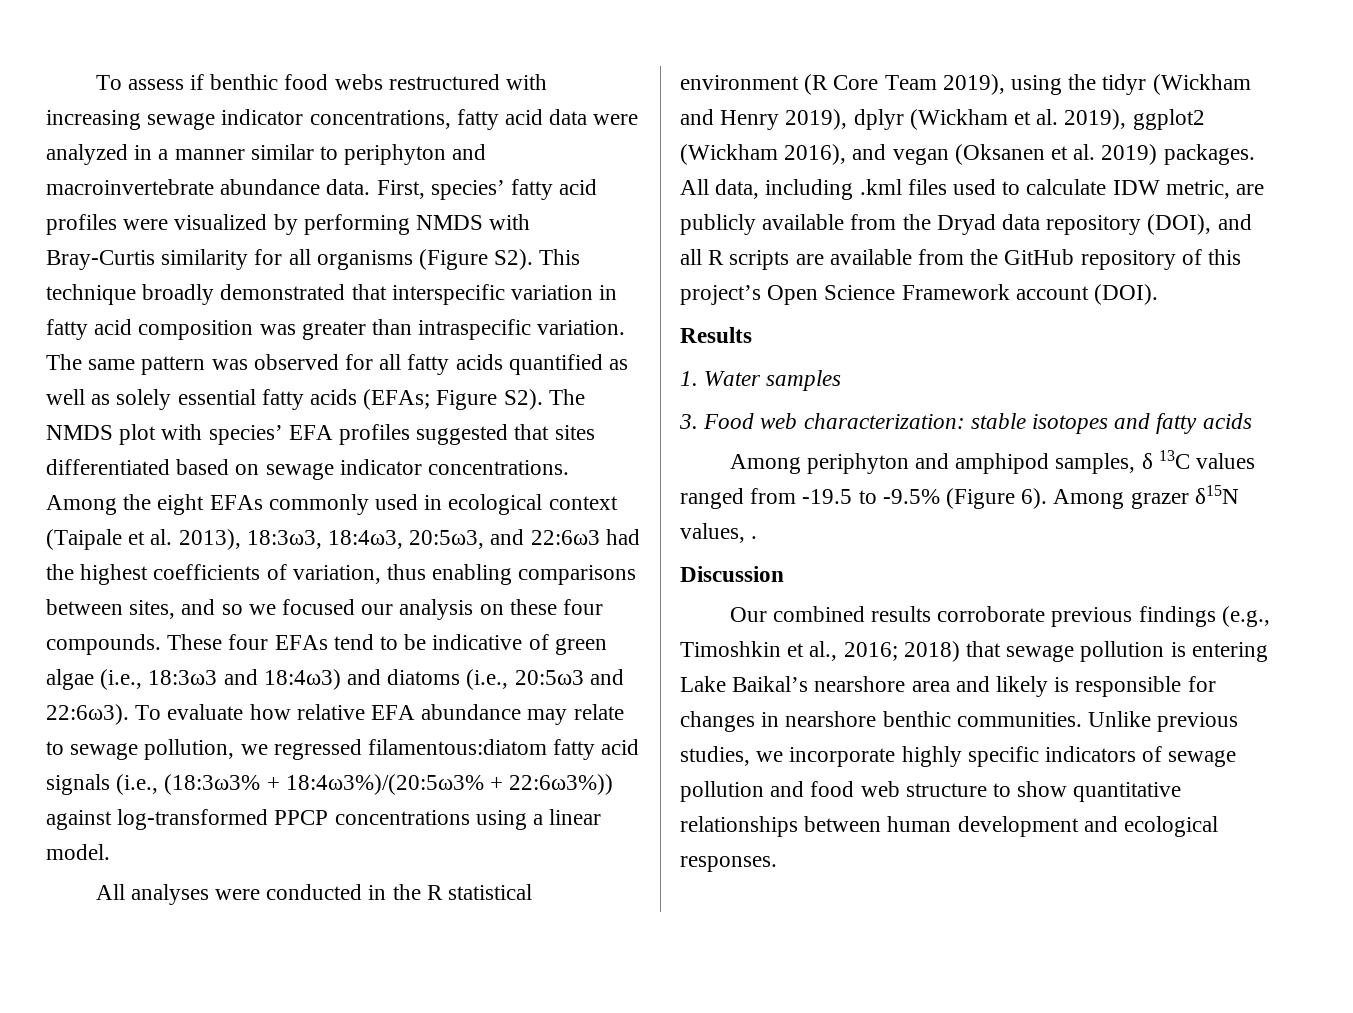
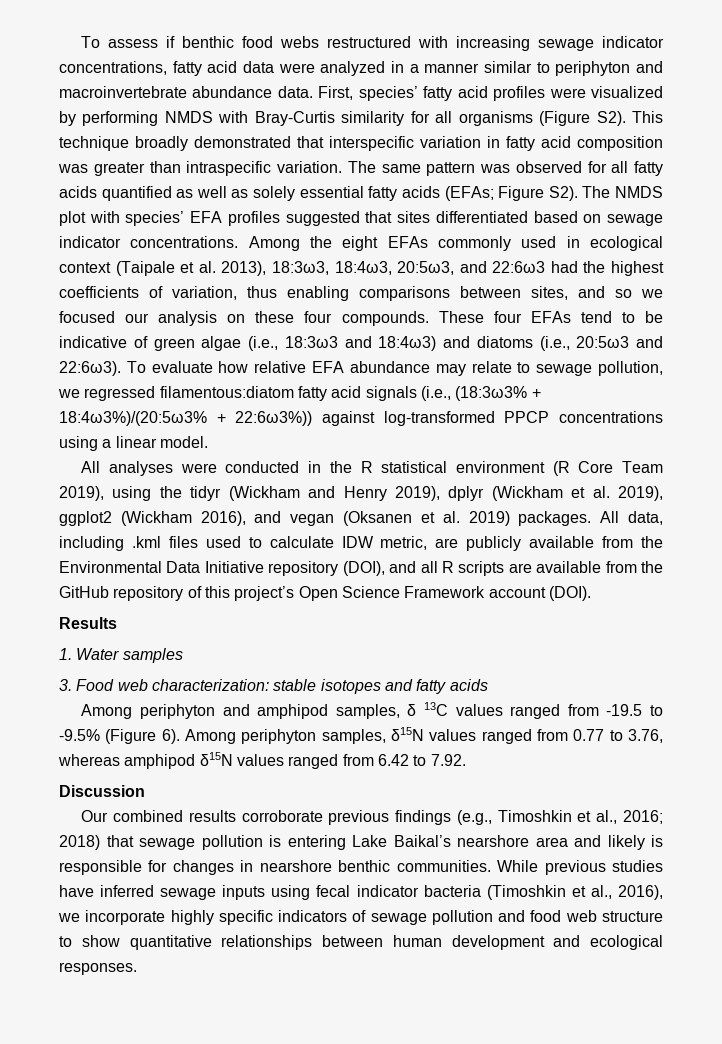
[936,214,1041,235] Dryad data -> [59,561,264,573] Environmental Data Initiative
[1130,485,1239,509] [680,523,758,543] grazer δ15N values, . -> [241,727,663,744] [58,752,466,769] periphyton samples, δ15N values ranged from 0.77 to 3.76, whereas amphipod δ15N values ranged from 6.42 to 7.92.
[1088,711,1239,732] [680,746,750,766] Unlike previous studies, -> [497,860,664,875] [59,885,663,900] While previous studies have inferred sewage inputs using fecal indicator bacteria (Timoshkin et al., 2016),

